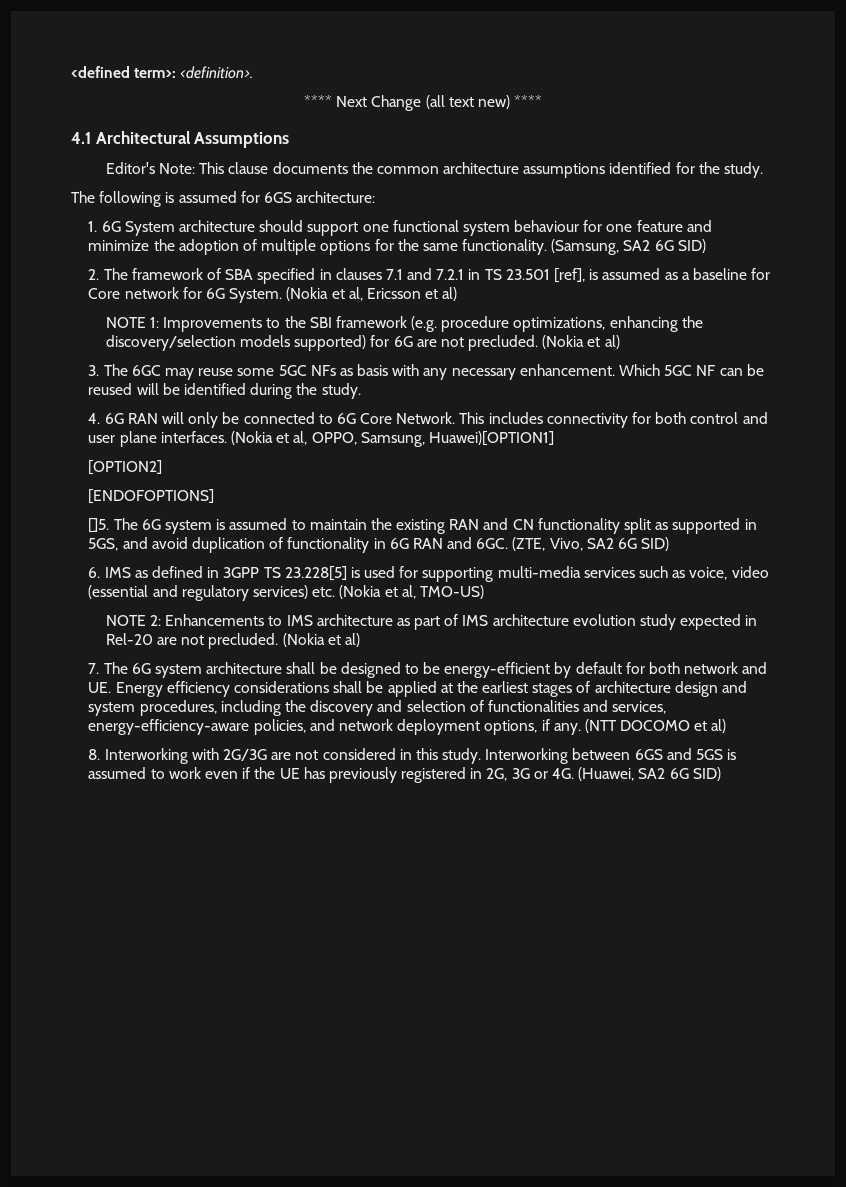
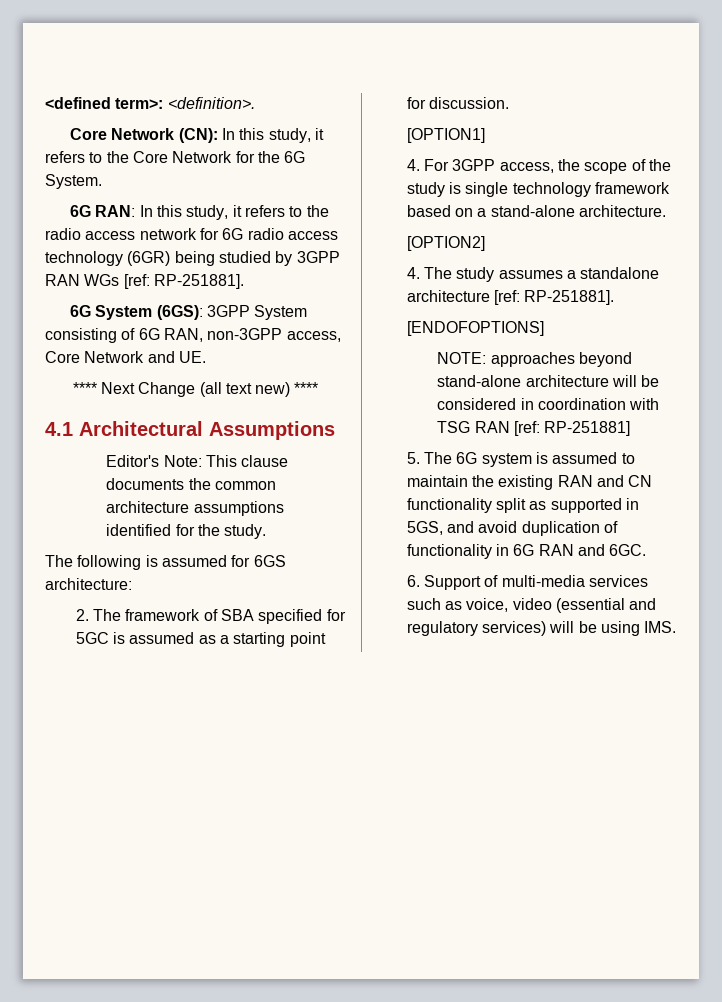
(254, 72) none -> [70,128,325,143] [45,151,306,163] [45,174,102,189] [70,205,329,220] [45,228,338,240] [45,251,340,266] [45,274,244,289] [70,305,308,320] [45,328,341,343] [45,351,206,363] // Core Network (CN): In this study, it refers to the Core Network for the 6G System. // 6G RAN: In this study, it refers to the radio access network for 6G radio access technology (6GR) being studied by 3GPP RAN WGs [ref: RP-251881]. // 6G System (6GS): 3GPP System consisting of 6G RAN, non-3GPP access, Core Network and UE.
[88,220,712,236] [88,239,706,255] // 1. 6G System architecture should support one functional system behaviour for one feature and minimize the adoption of multiple options for the same functionality. (Samsung, SA2 6G SID) -> (132, 584) none
[319,268,771,283] [88,287,458,303] [105,316,703,332] [105,335,620,351] [88,364,764,380] [88,383,361,399] [88,412,768,428] [88,431,554,447] [88,460,163,475] [88,489,215,504] [88,518,110,533] in clauses 7.1 and 7.2.1 in TS 23.501 [ref], is assumed as a baseline for Core network for 6G System. (Nokia et al, Ericsson et al) // NOTE 1: Improvements to the SBI framework (e.g. procedure optimizations, enhancing the discovery/selection models supported) for 6G are not precluded. (Nokia et al) // 3. The 6GC may reuse some 5GC NFs as basis with any necessary enhancement. Which 5GC NF can be reused will be identified during the study. // 4. 6G RAN will only be connected to 6G Core Network. This includes connectivity for both control and user plane interfaces. (Nokia et al, OPPO, Samsung, Huawei)[OPTION1] // [OPTION2] // [ENDOFOPTIONS] // []5. -> [326,609,346,621] [75,632,326,647] [406,97,510,109] [406,128,485,143] [406,159,671,174] [406,182,670,197] [406,205,666,217] [406,236,485,251] [406,267,660,282] [406,290,615,305] [406,321,544,336] [437,352,633,367] [437,375,660,387] [437,398,660,410] [437,421,631,436] [406,452,420,464] for 5GC is assumed as a starting point for discussion. // [OPTION1] // 4. For 3GPP access, the scope of the study is single technology framework based on a stand-alone architecture. // [OPTION2] // 4. The study assumes a standalone architecture [ref: RP-251881]. // [ENDOFOPTIONS] // NOTE: approaches beyond stand-alone architecture will be considered in coordination with TSG RAN [ref: RP-251881] // 5.
[512,537,670,551] [88,566,494,582] (ZTE, Vivo, SA2 6G SID) // 6. IMS as defined in 3GPP TS 23.228[5] is used for supporting -> [406,575,499,590] // 6. Support of
[312,585,484,599] [105,614,758,630] [105,633,360,649] [88,662,768,678] [88,681,747,697] [88,700,667,716] [88,719,727,735] [88,748,737,764] [88,767,721,783] etc. (Nokia et al, TMO-US) // NOTE 2: Enhancements to IMS architecture as part of IMS architecture evolution study expected in Rel-20 are not precluded. (Nokia et al) // 7. The 6G system architecture shall be designed to be energy-efficient by default for both network and UE. Energy efficiency considerations shall be applied at the earliest stages of architecture design and system procedures, including the discovery and selection of functionalities and services, energy-efficiency-aware policies, and network deployment options, if any. (NTT DOCOMO et al) // 8. Interworking with 2G/3G are not considered in this study. Interworking between 6GS and 5GS is assumed to work even if the UE has previously registered in 2G, 3G or 4G. (Huawei, SA2 6G SID) -> [549,621,677,636] will be using IMS.

